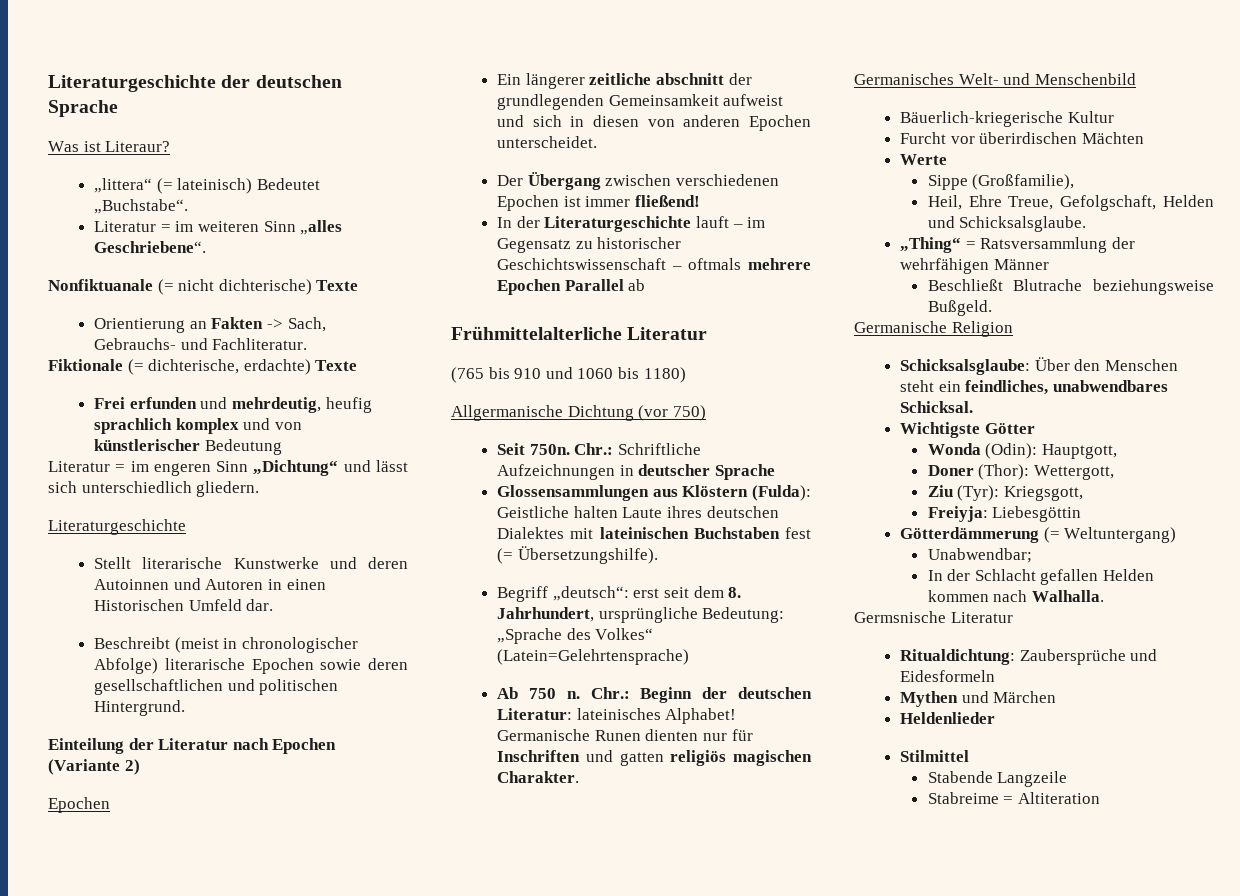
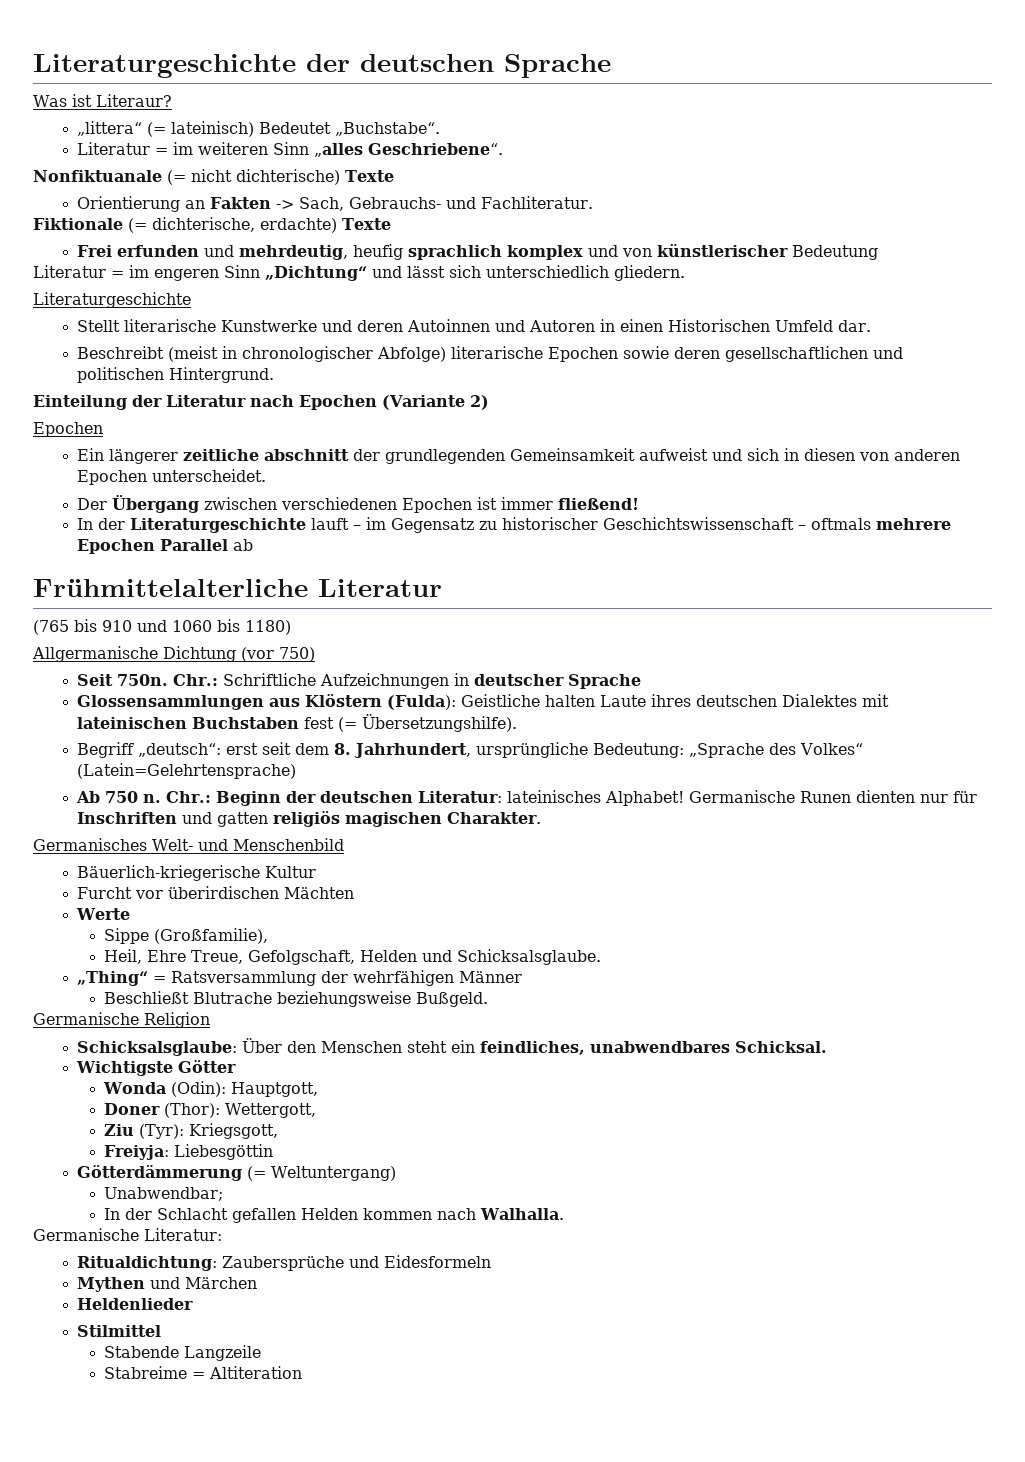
[854,611,1013,623] Germsnische Literatur -> [33,1228,222,1241] Germanische Literatur:

